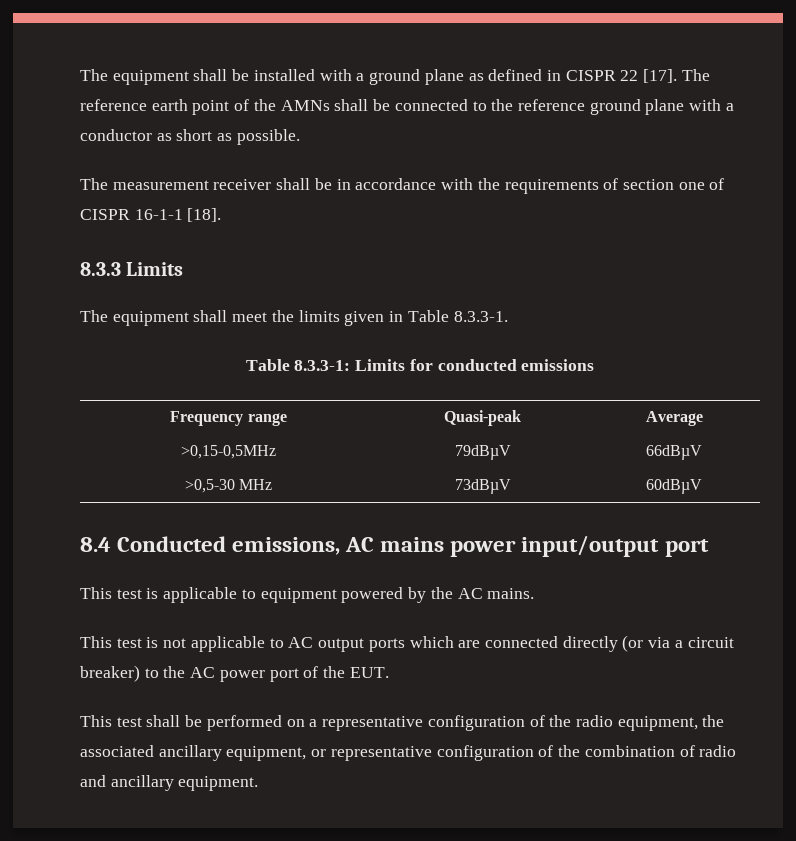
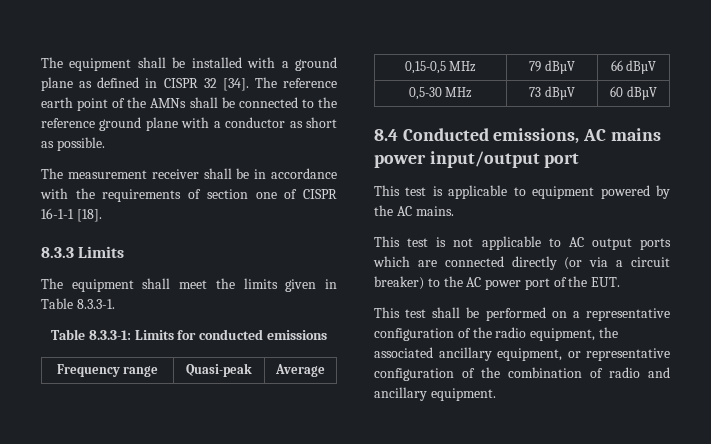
[620,69,678,83] 22 [17]. -> [203,78,249,91] 32 [34].
[181,445,276,459] [454,445,511,460] [646,445,702,460] [184,479,273,493] [454,479,511,494] [646,479,702,494] >0,15-0,5MHz | 79dBµV | 66dBµV // >0,5-30 MHz | 73dBµV | 60dBµV -> [404,61,477,74] [529,60,575,74] [610,60,657,74] [408,87,473,100] [529,86,575,100] [610,86,657,100] 0,15-0,5 MHz | 79 dBµV | 66 dBµV // 0,5-30 MHz | 73 dBµV | 60 dBµV

